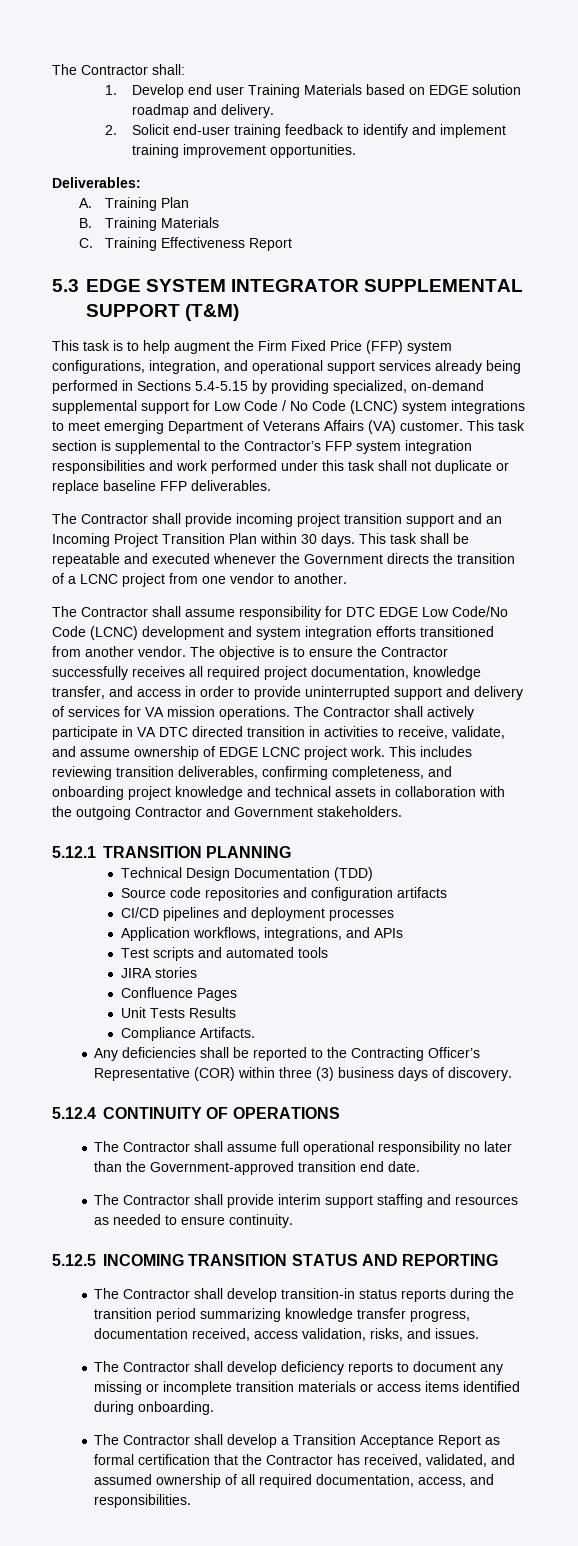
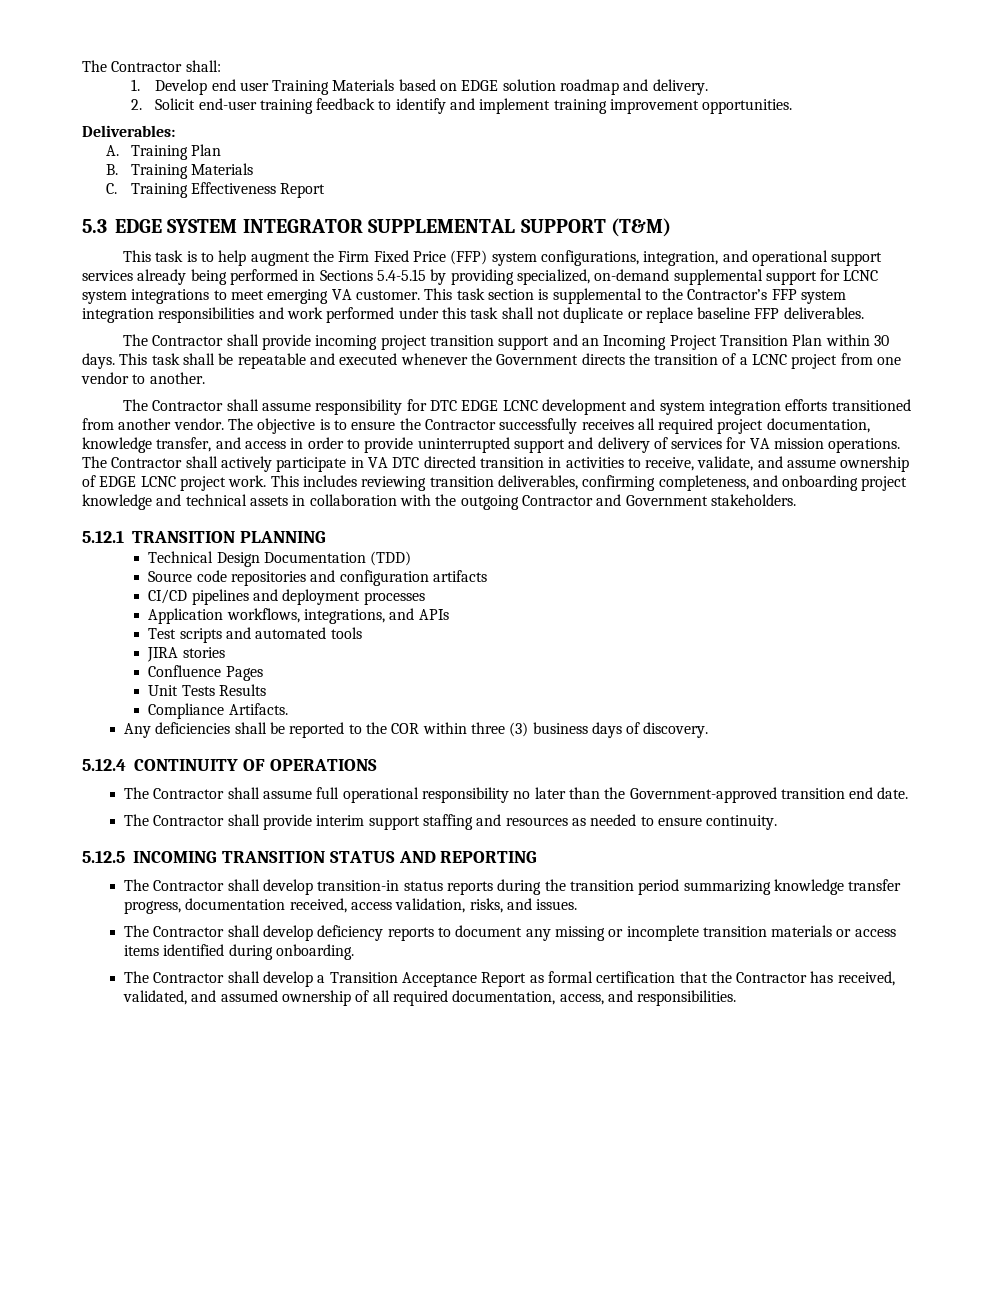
[214,400,398,414] Low Code / No Code (LCNC) -> [843,270,879,281] LCNC
[168,420,396,434] Department of Veterans Affairs (VA) -> [331,289,352,300] VA
[422,606,508,617] [52,626,138,640] Low Code/No Code (LCNC) -> [502,400,538,411] LCNC
[351,1047,481,1061] [94,1067,236,1081] Contracting Officer’s Representative (COR) -> [391,723,420,734] COR

